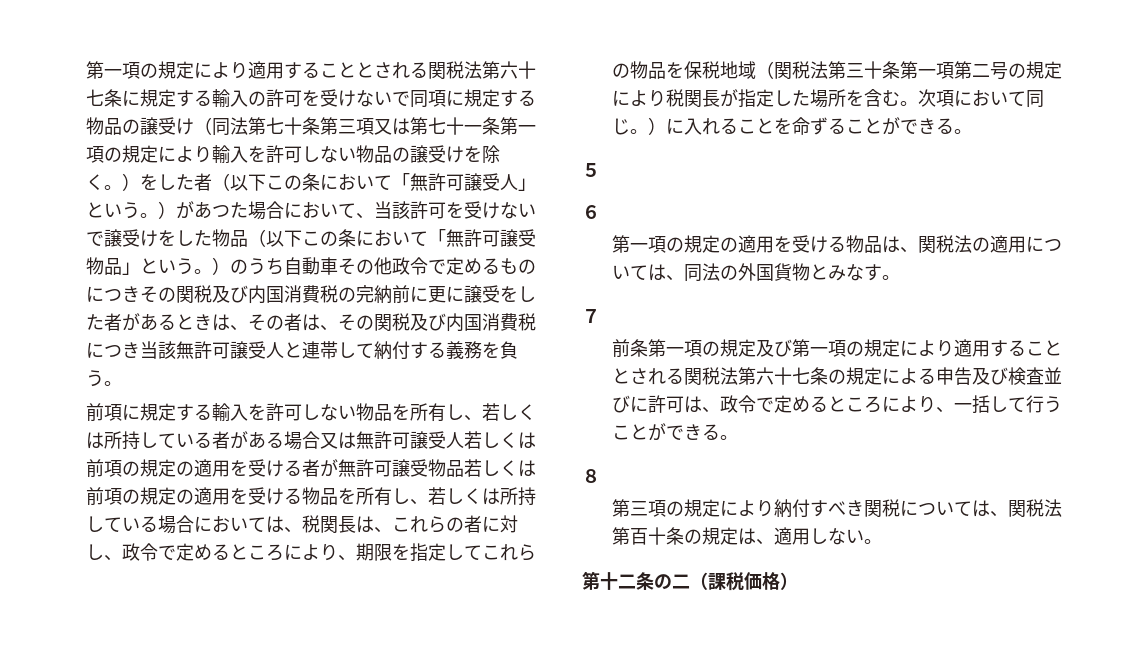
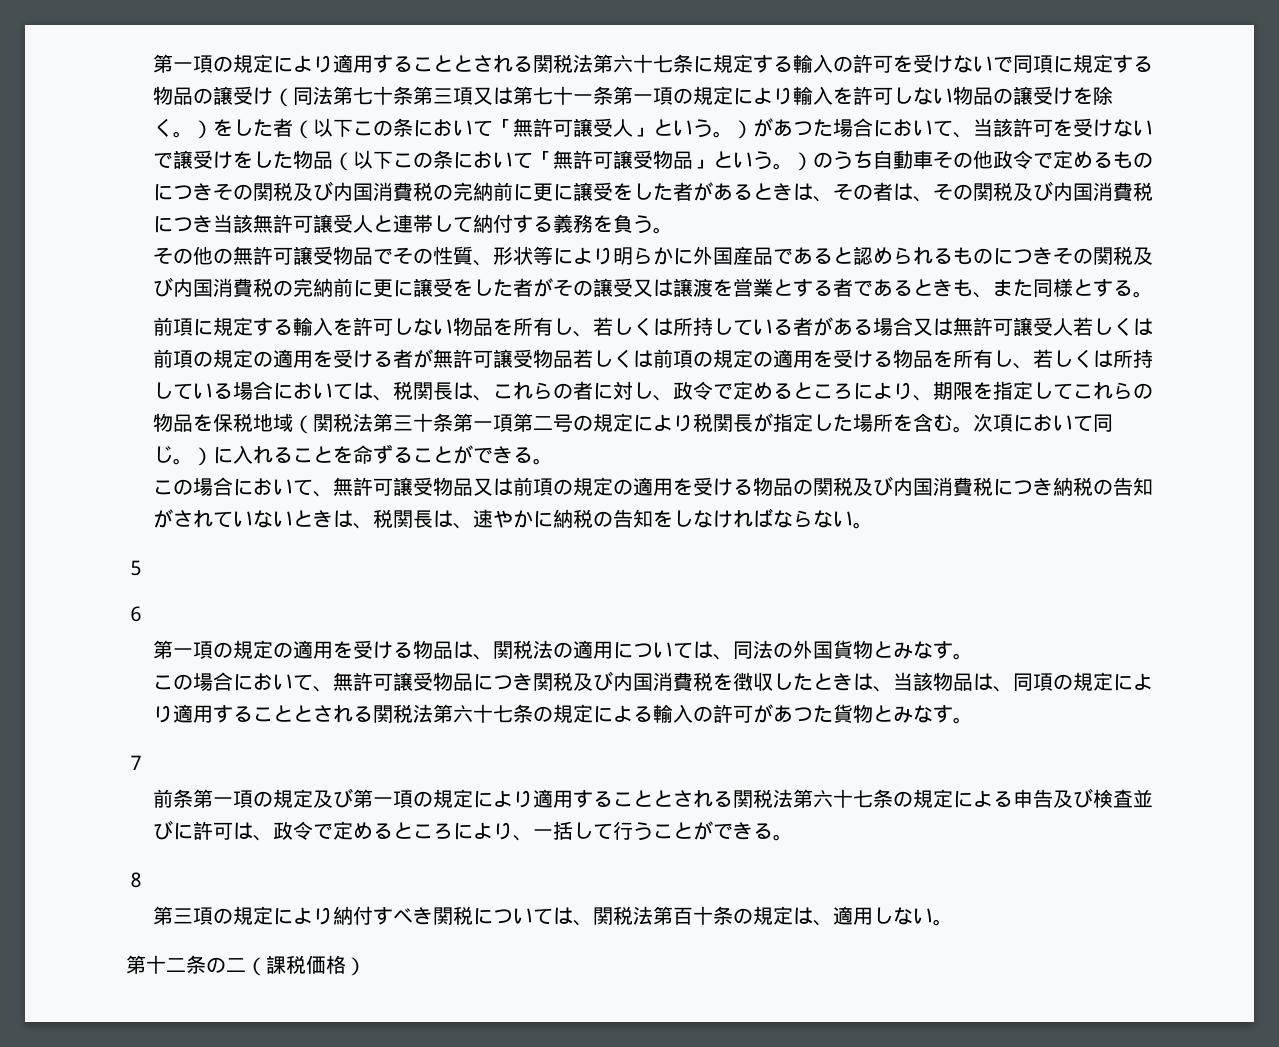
(122, 383) none -> [152,246,1153,266] [152,277,1153,298] // その他の無許可譲受物品でその性質、形状等により明らかに外国産品であると認められるものにつきその関税及び内国消費税の完納前に更に譲受をした者がその譲受又は譲渡を営業とする者であるときも、また同様とする。
(972, 131) none -> [152,476,1153,497] [152,508,873,529] // この場合において、無許可譲受物品又は前項の規定の適用を受ける物品の関税及び内国消費税につき納税の告知がされていないときは、税関長は、速やかに納税の告知をしなければならない。
(900, 277) none -> [152,671,1153,692] [152,704,973,724] // この場合において、無許可譲受物品につき関税及び内国消費税を徴収したときは、当該物品は、同項の規定により適用することとされる関税法第六十七条の規定による輸入の許可があつた貨物とみなす。

